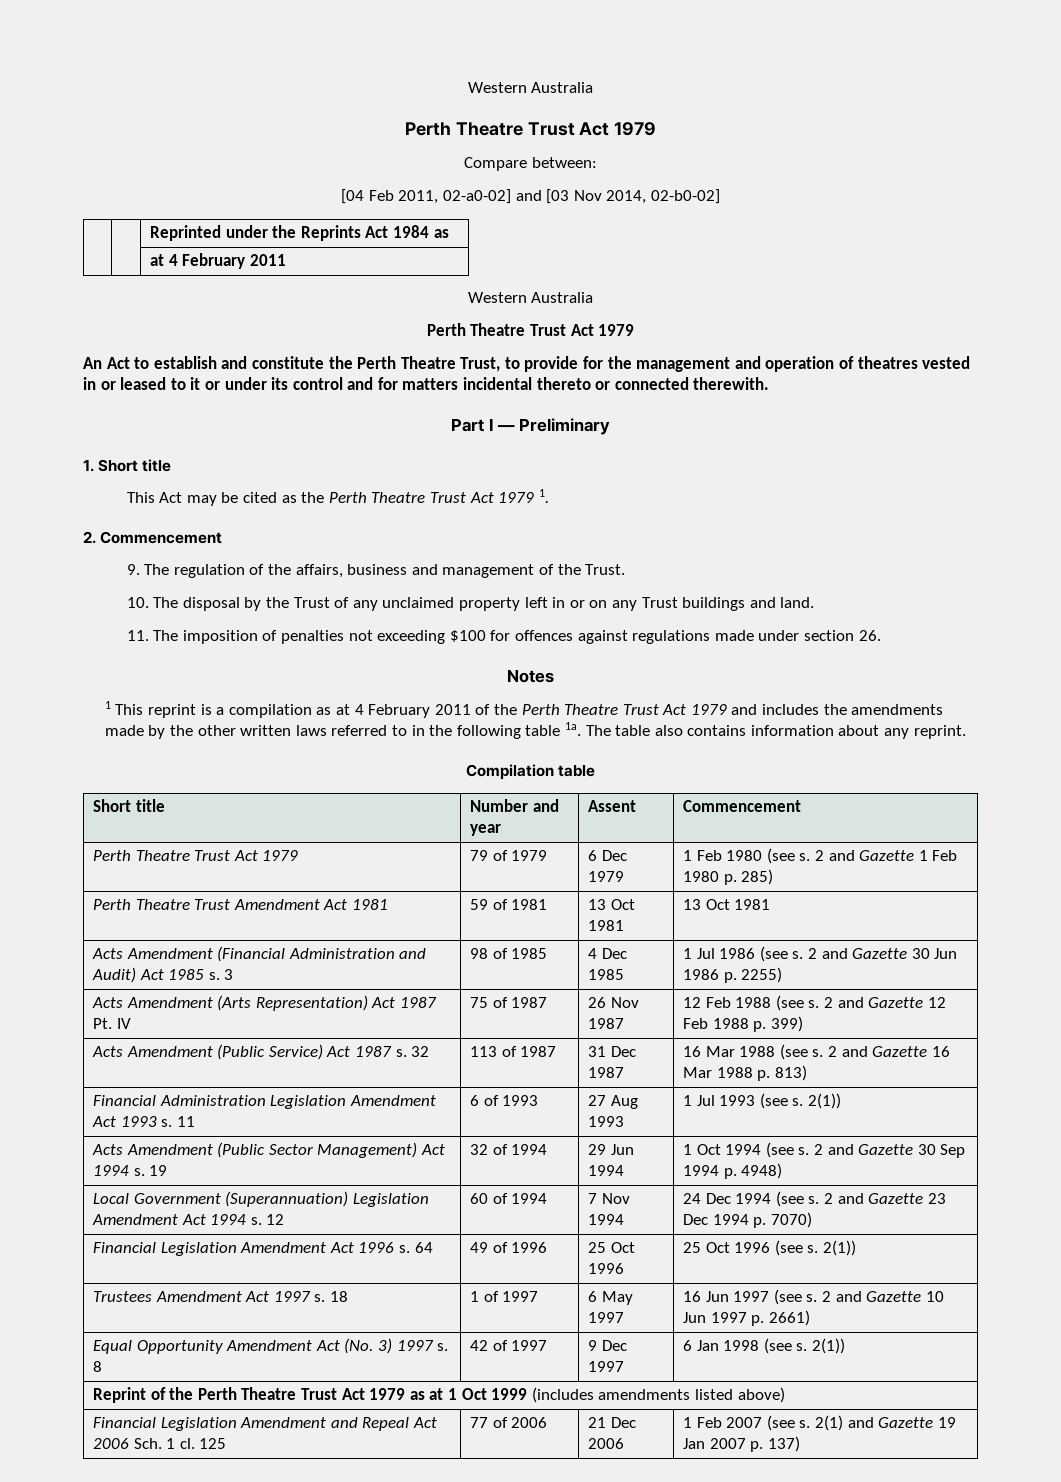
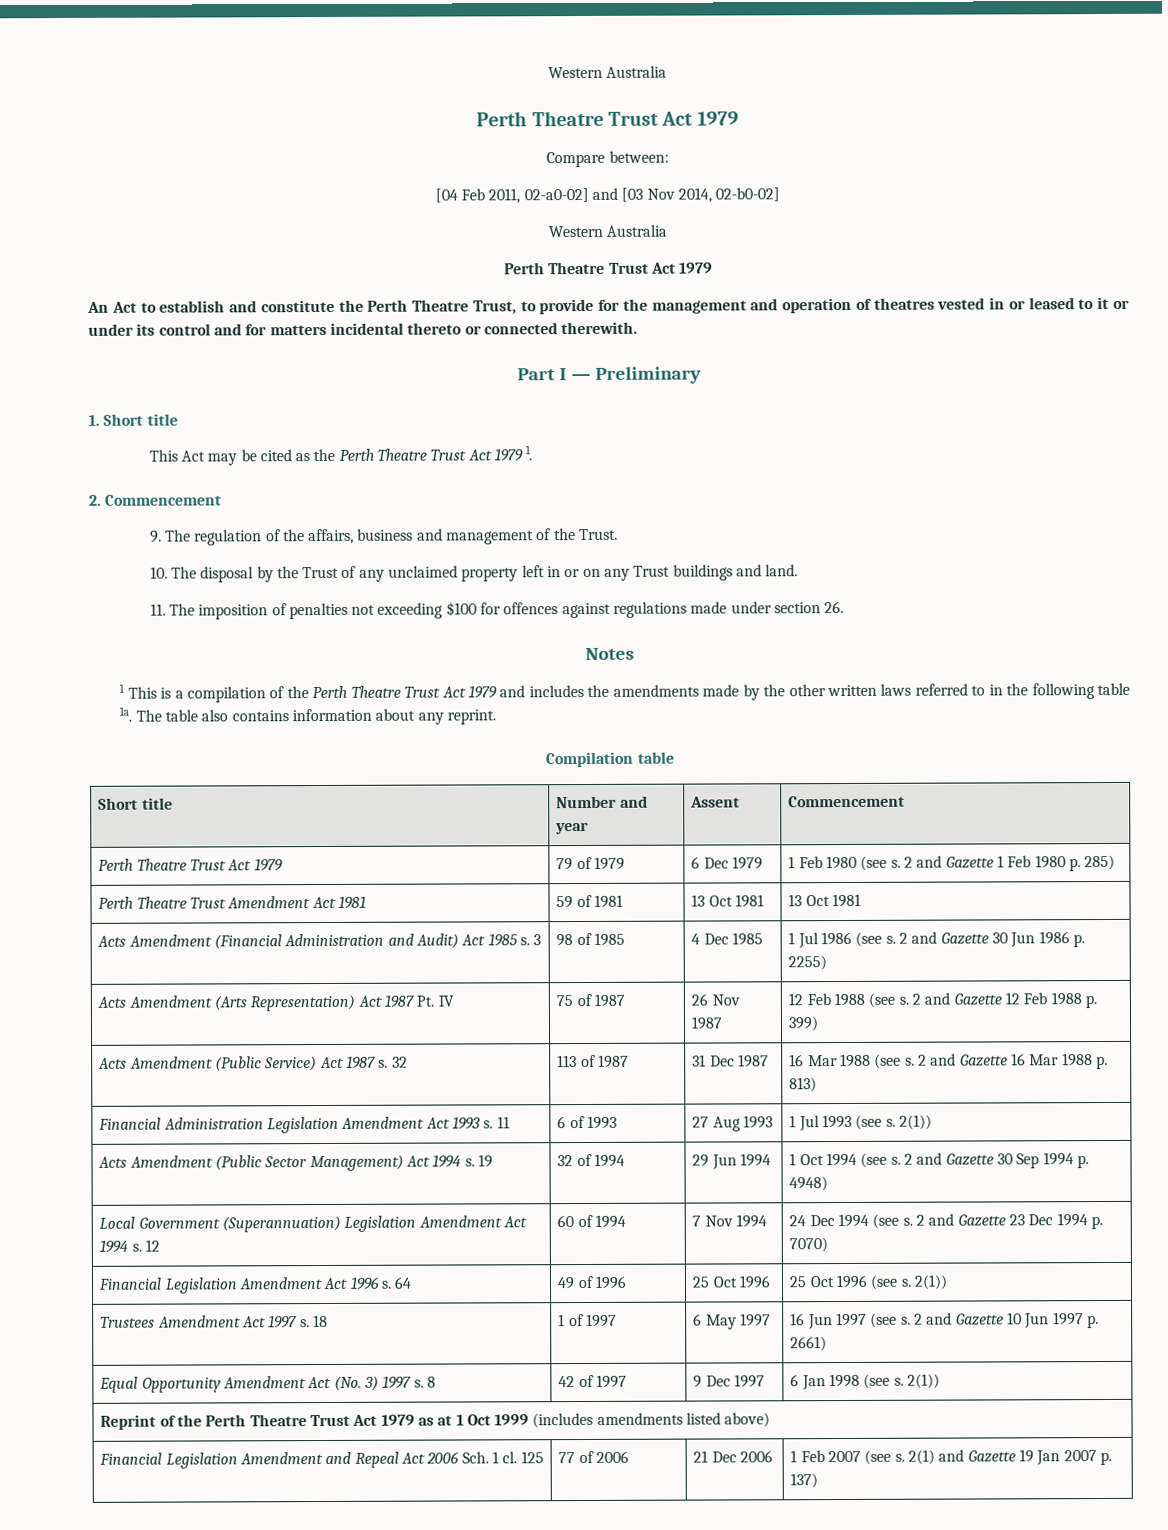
[150,225,449,241] [150,253,286,269] // | | Reprinted under the Reprints Act 1984 as // | | at 4 February 2011 -> (781, 194) none
[148,704,197,718] reprint -> (157, 692) none
[316,704,471,718] as at 4 February 2011 -> (267, 694) none

